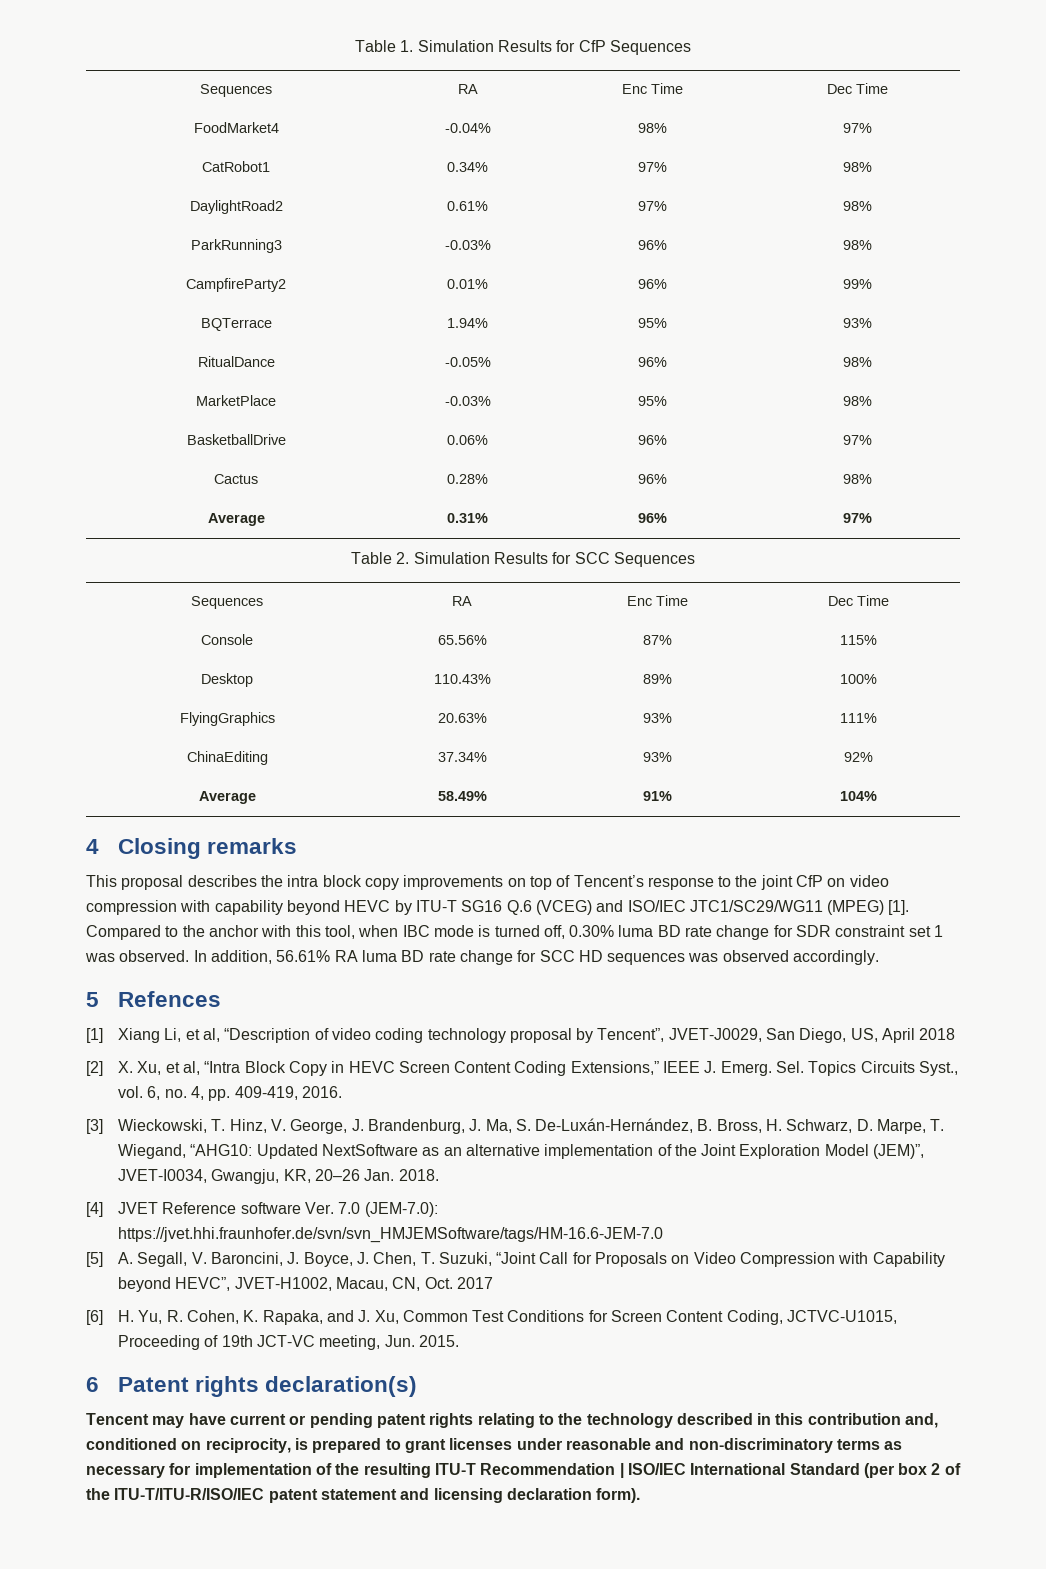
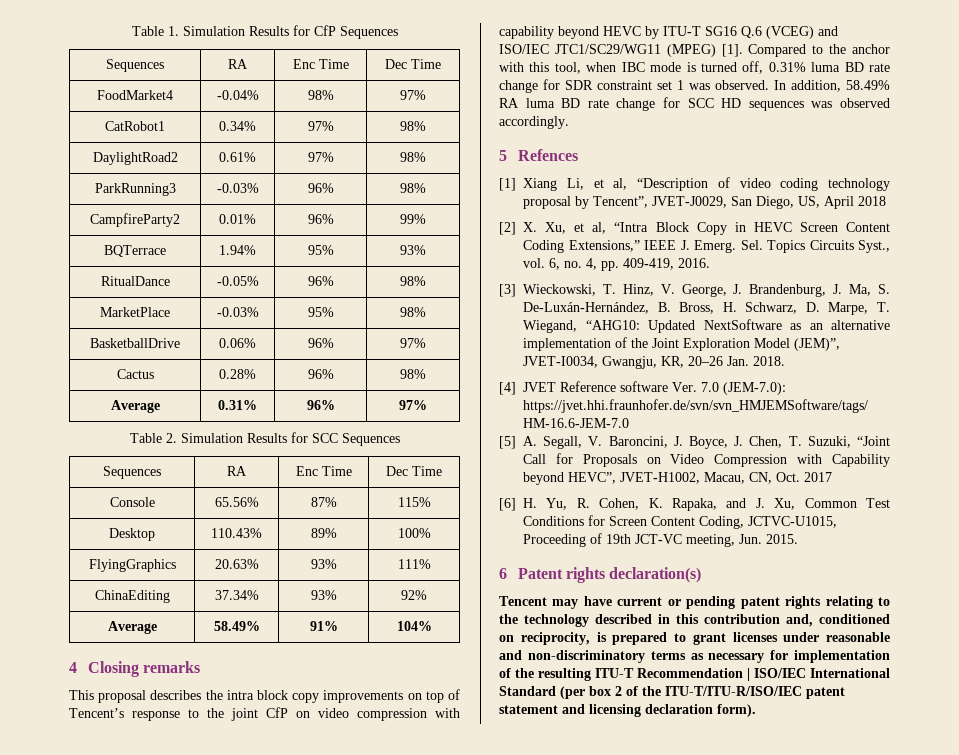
[569,925,615,937] 0.30% -> [768,62,806,72] 0.31%
[276,950,331,962] 56.61% -> [846,80,890,90] 58.49%

